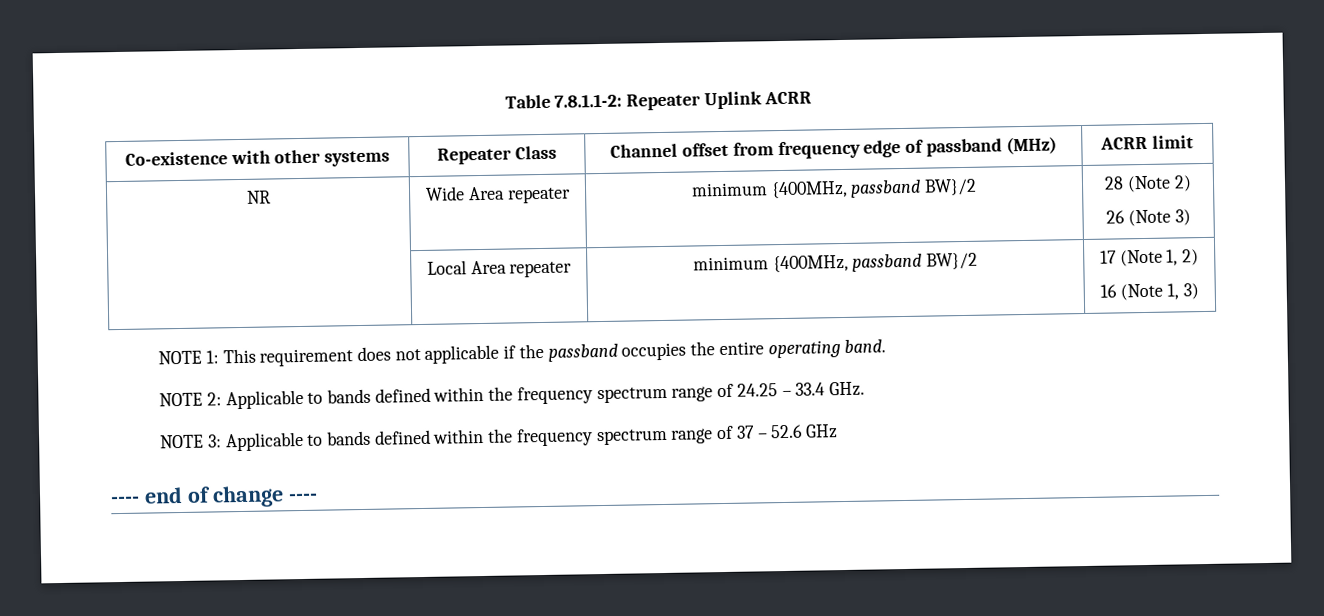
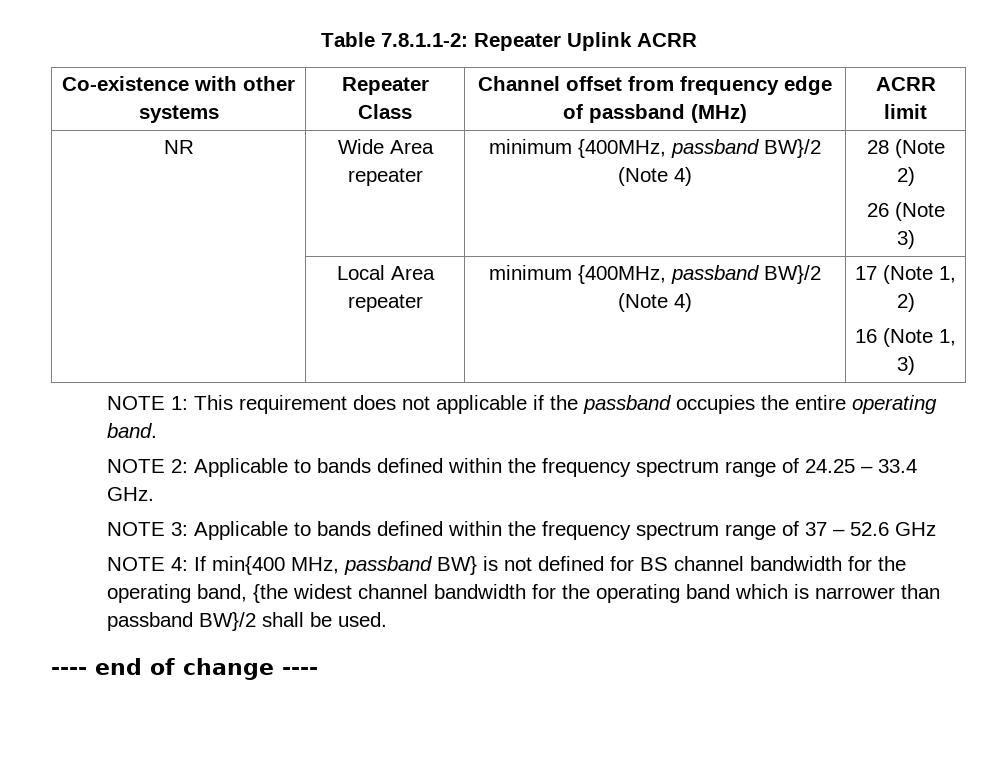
(978, 187) none -> [618,167,692,186] (Note 4)
(979, 261) none -> [618,293,692,312] (Note 4)
(839, 431) none -> [106,556,906,575] [106,584,940,603] [106,612,387,631] // NOTE 4: If min{400 MHz, passband BW} is not defined for BS channel bandwidth for the operating band, {the widest channel bandwidth for the operating band which is narrower than passband BW}/2 shall be used.

